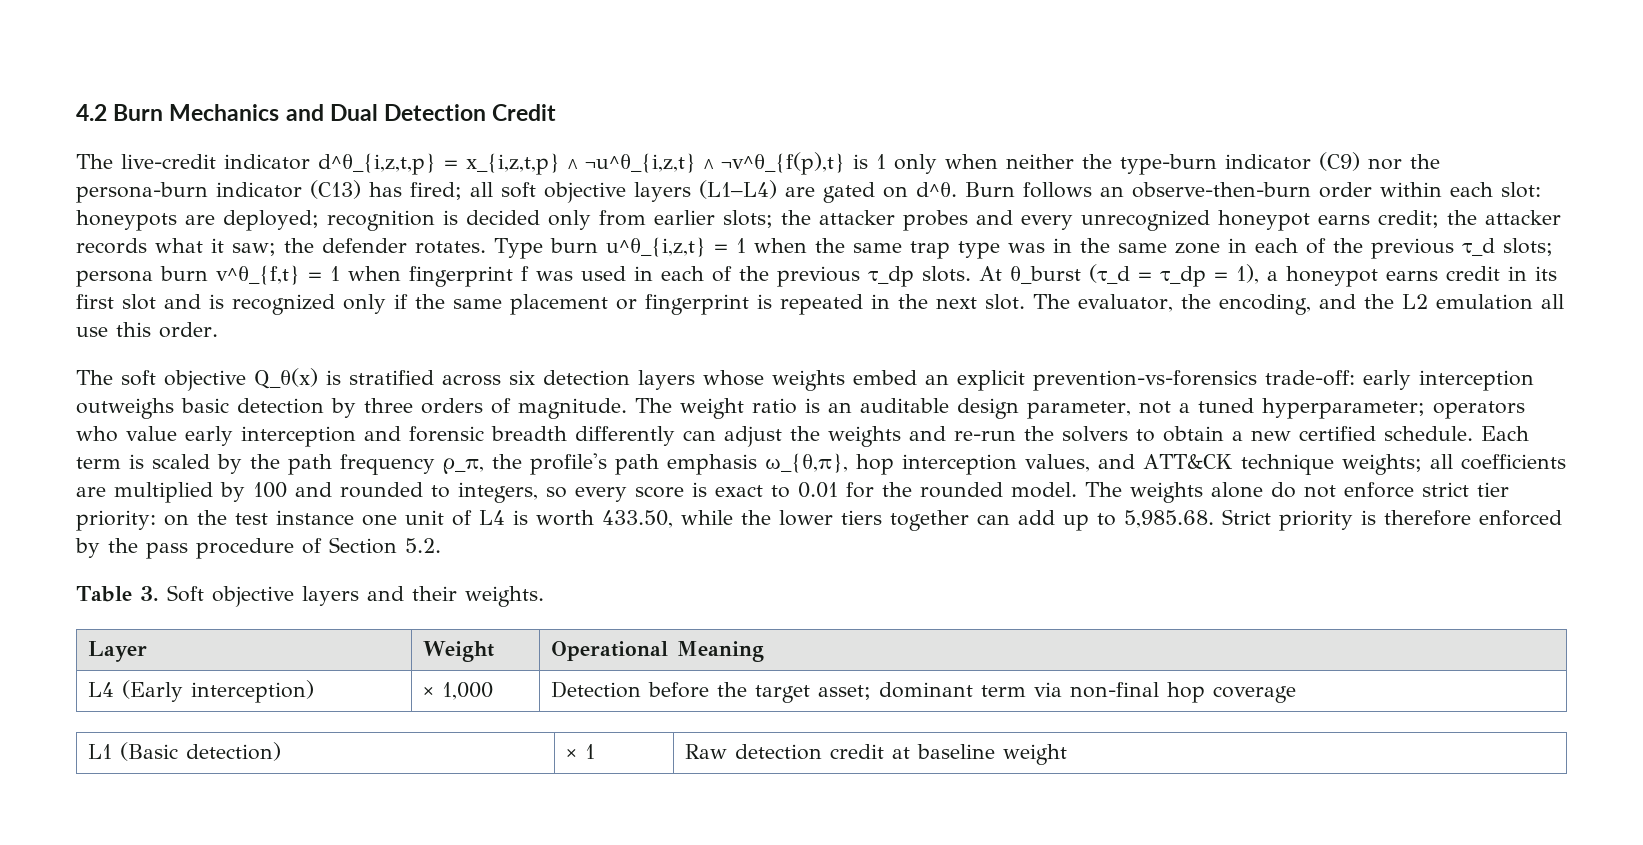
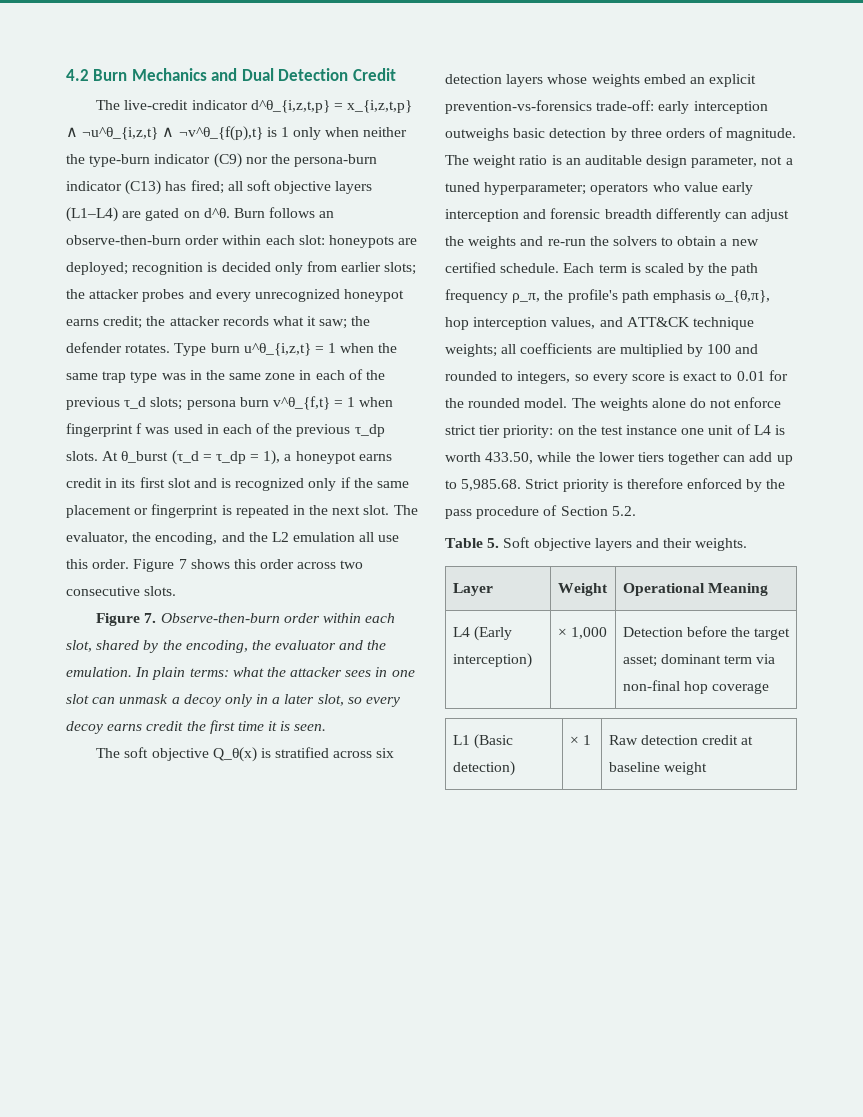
(218, 330) none -> [133,559,364,572] [66,586,177,596] [96,613,396,626] [66,640,387,653] [66,667,415,680] [66,694,401,707] [66,720,327,734] Figure 7 shows this order across two consecutive slots. // Figure 7. Observe-then-burn order within each slot, shared by the encoding, the evaluator and the emulation. In plain terms: what the attacker sees in one slot can unmask a decoy only in a later slot, so every decoy earns credit the first time it is seen.
[139,586,159,601] 3. -> [487,538,500,548] 5.

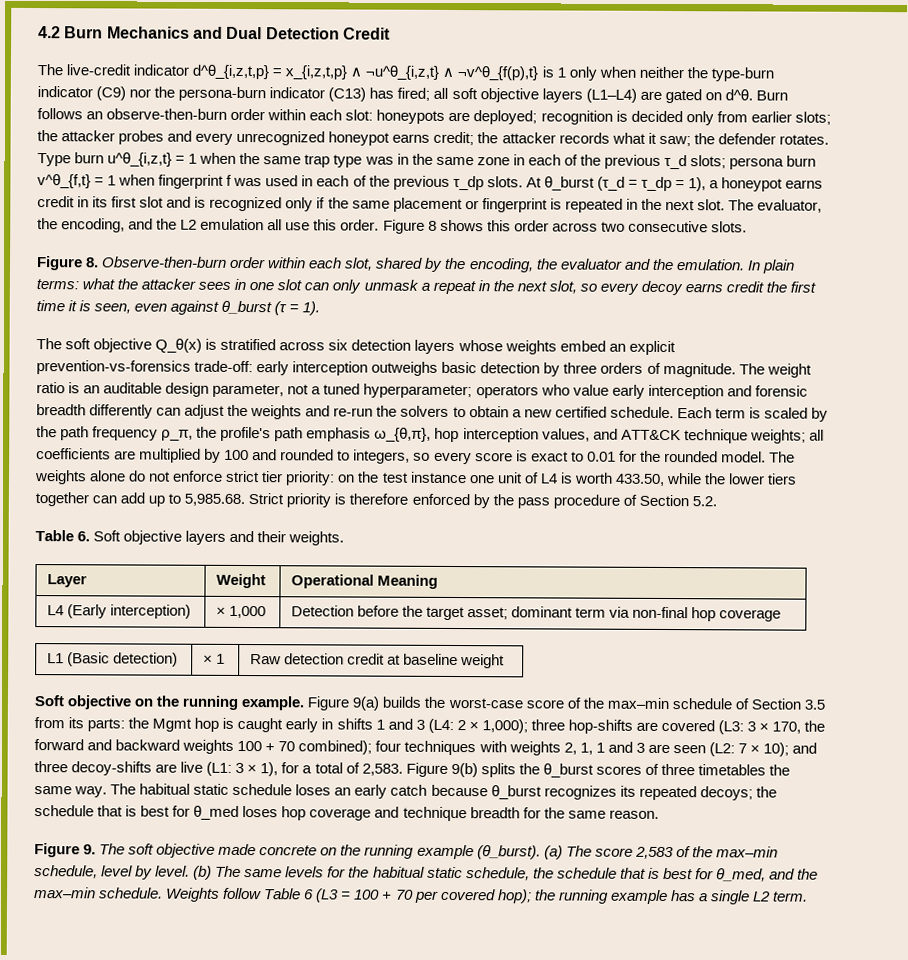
[178,559,187,569] 7 -> [427,220,437,231] 8
[144,613,157,623] 7. -> [85,257,100,268] 8.
(116, 700) none -> [332,279,362,294] only
[183,694,315,707] decoy only in a later -> [432,280,547,295] repeat in the next
[294,724,327,731] seen. -> [94,300,321,316] seen, even against θ_burst (τ = 1).
[487,538,500,548] 5. -> [77,531,91,542] 6.
(707, 768) none -> [34,695,825,711] [34,717,826,735] [34,739,818,757] [34,761,791,778] [34,783,777,801] [34,805,659,822] [34,843,778,860] [34,865,819,882] [34,887,809,905] // Soft objective on the running example. Figure 9(a) builds the worst-case score of the max–min schedule of Section 3.5 from its parts: the Mgmt hop is caught early in shifts 1 and 3 (L4: 2 × 1,000); three hop-shifts are covered (L3: 3 × 170, the forward and backward weights 100 + 70 combined); four techniques with weights 2, 1, 1 and 3 are seen (L2: 7 × 10); and three decoy-shifts are live (L1: 3 × 1), for a total of 2,583. Figure 9(b) splits the θ_burst scores of three timetables the same way. The habitual static schedule loses an early catch because θ_burst recognizes its repeated decoys; the schedule that is best for θ_med loses hop coverage and technique breadth for the same reason. // Figure 9. The soft objective made concrete on the running example (θ_burst). (a) The score 2,583 of the max–min schedule, level by level. (b) The same levels for the habitual static schedule, the schedule that is best for θ_med, and the max–min schedule. Weights follow Table 6 (L3 = 100 + 70 per covered hop); the running example has a single L2 term.

